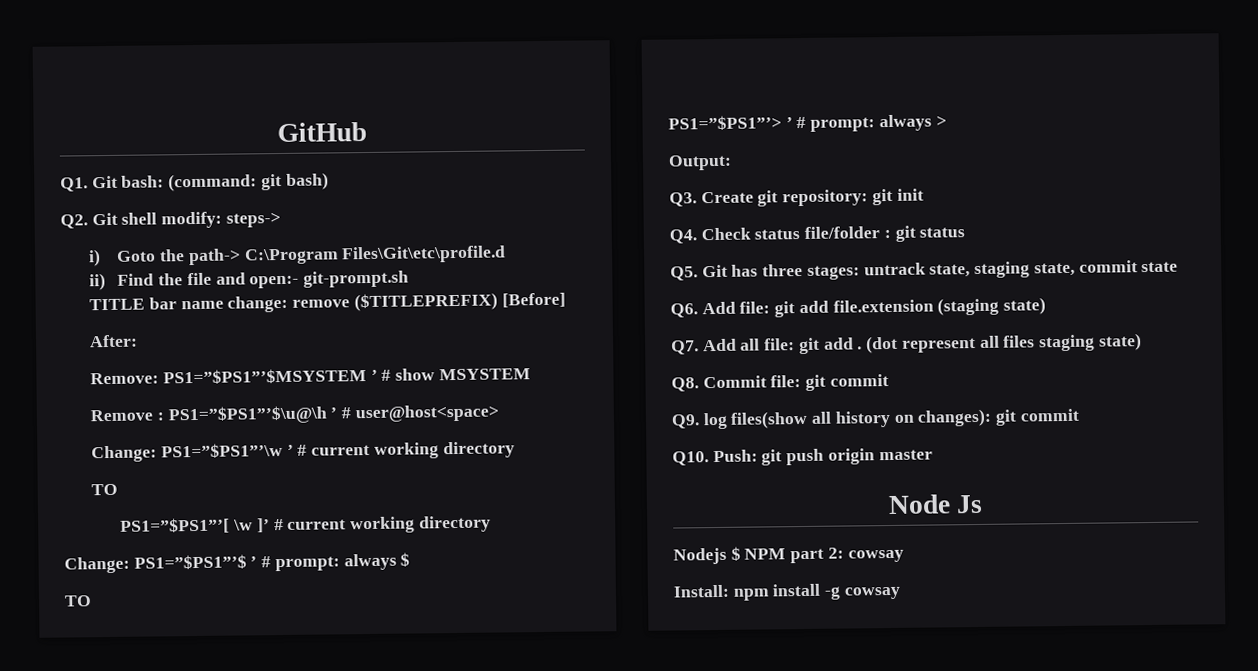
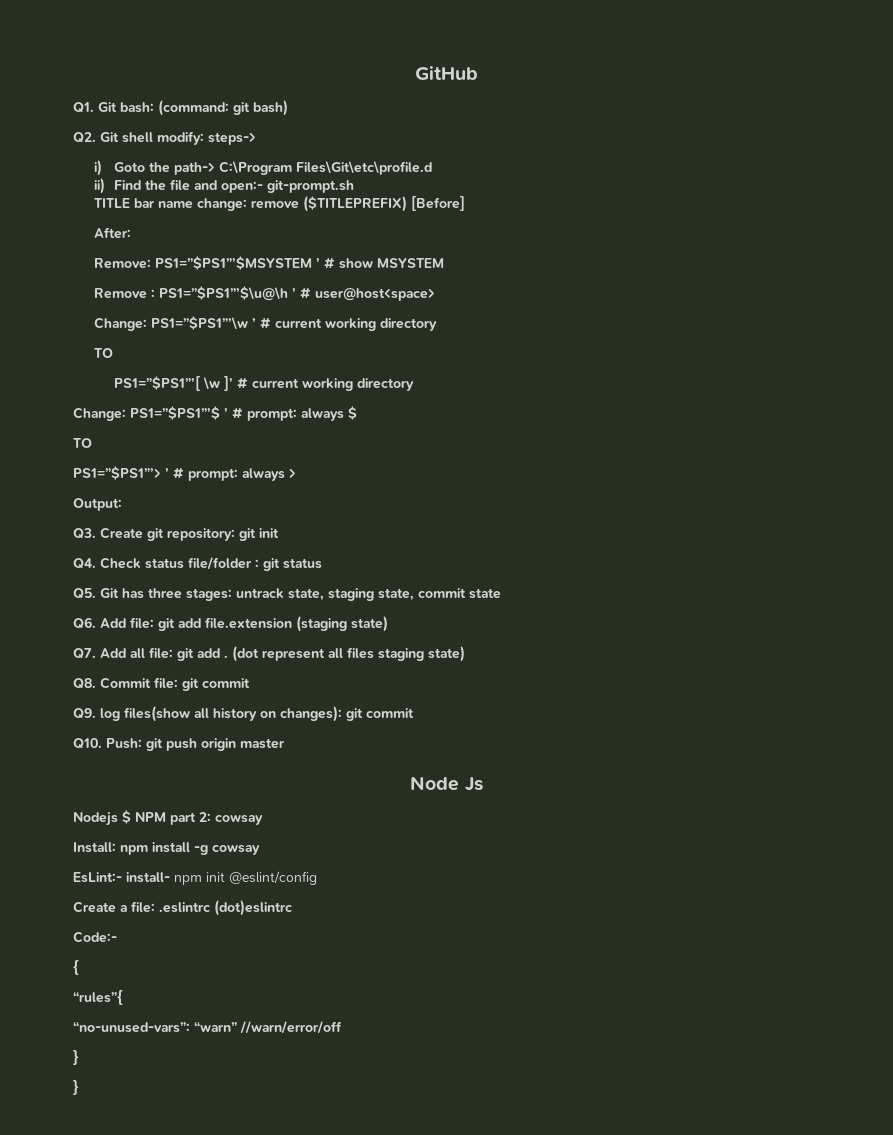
(901, 593) none -> [73,871,317,885] [73,900,293,916] [73,931,117,943] [73,960,79,975] [73,990,123,1005] [73,1021,342,1034] [73,1050,79,1065] [73,1080,79,1095] // EsLint:- install- npm init @eslint/config // Create a file: .eslintrc (dot)eslintrc // Code:- // { // “rules”{ // “no-unused-vars”: “warn” //warn/error/off // } // }

